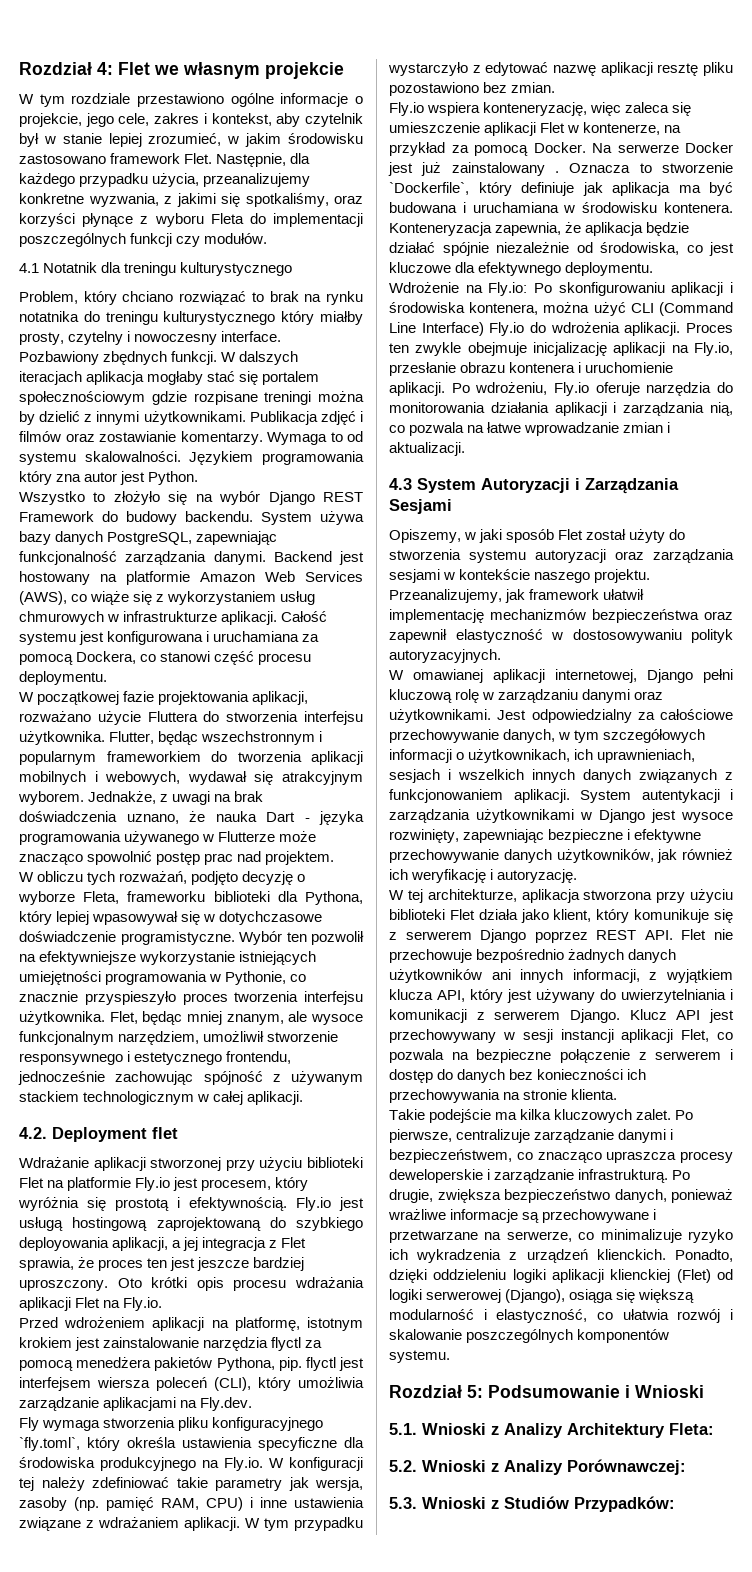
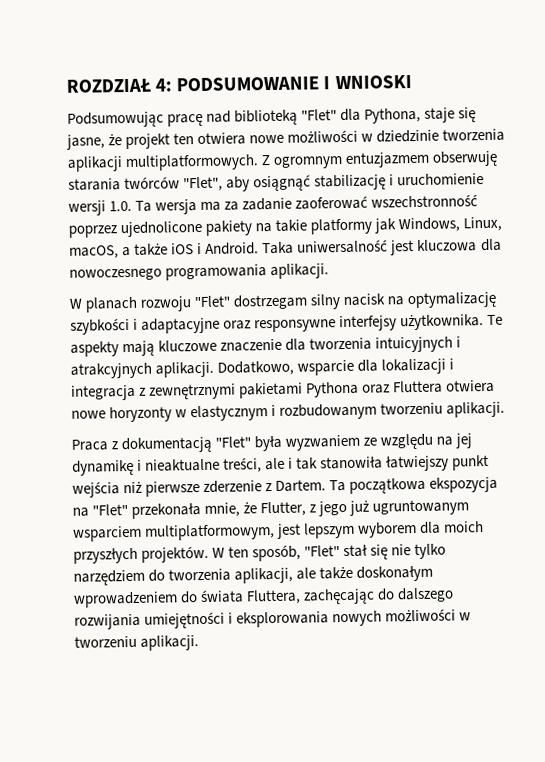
[19,62,344,79] [19,93,363,107] [19,113,364,127] [19,133,364,147] [19,153,311,167] [19,173,311,187] [19,193,363,207] [19,213,363,227] [19,233,268,247] [19,262,293,276] [19,291,364,305] [19,311,363,325] [19,331,282,345] [19,351,299,365] [19,371,320,385] [19,391,364,405] [19,411,364,425] [19,431,363,445] [19,451,365,465] [19,471,199,485] [19,491,364,505] [19,511,364,525] [19,531,278,545] [19,551,364,565] [19,571,363,585] [19,591,316,605] [19,611,328,625] [19,631,320,645] [19,651,312,665] [19,671,107,685] [19,691,309,705] [19,711,364,725] [19,731,323,745] [19,751,363,765] [19,771,363,785] [18,791,264,805] [19,811,364,825] [19,831,317,845] [19,851,335,865] [19,871,306,885] [18,891,363,905] [19,911,323,925] [19,931,364,945] [19,951,317,965] [19,971,307,985] [19,991,363,1005] [19,1011,363,1025] [19,1031,339,1045] [19,1051,292,1065] [18,1071,363,1085] [19,1091,304,1105] [19,1127,178,1142] [19,1157,363,1171] [19,1177,309,1191] [18,1197,364,1211] [19,1217,363,1231] [19,1237,307,1251] [19,1257,305,1271] [19,1277,364,1291] [19,1297,163,1311] [19,1317,363,1331] [19,1337,323,1351] [19,1357,364,1371] [19,1377,364,1391] [19,1397,253,1411] [19,1417,324,1431] [19,1437,364,1451] [19,1457,363,1471] [19,1477,363,1491] [19,1497,364,1511] [19,1517,363,1531] [388,62,733,76] [389,82,556,96] [389,102,692,116] [389,122,682,136] [389,142,733,156] [388,162,733,176] [389,182,733,196] [389,202,733,213] [389,222,690,236] [389,242,734,256] [389,262,654,276] [389,282,733,296] [389,302,733,316] [389,322,733,336] [389,342,733,356] [389,362,674,376] [389,382,733,396] [389,402,733,416] [389,422,671,436] [389,442,465,456] [389,478,679,494] [389,499,452,514] [389,529,686,543] [389,549,734,563] [389,569,651,583] [389,589,645,603] [389,609,733,623] [389,629,733,643] [389,649,501,663] [389,669,733,683] [389,689,664,703] [389,709,733,723] [389,729,706,743] [389,749,696,763] [389,769,733,783] [389,789,733,803] [389,809,733,823] [389,829,702,843] [389,849,733,863] [389,869,578,883] [389,889,733,903] [389,909,733,923] [389,929,733,943] [389,949,677,963] [389,969,733,983] [389,989,733,1003] [389,1009,734,1023] [389,1029,733,1043] [389,1049,733,1063] [389,1069,647,1083] [389,1089,618,1103] [389,1109,694,1123] [389,1129,674,1143] [389,1149,733,1163] [389,1169,691,1183] [389,1189,733,1203] [388,1209,657,1223] [389,1229,733,1243] [389,1249,733,1263] [389,1269,733,1283] [389,1289,695,1303] [389,1309,733,1323] [389,1329,670,1343] [389,1350,450,1363] [389,1385,704,1398] [389,1423,714,1438] [389,1459,686,1475] [389,1496,675,1512] Rozdział 4: Flet we własnym projekcie // W tym rozdziale przestawiono ogólne informacje o projekcie, jego cele, zakres i kontekst, aby czytelnik był w stanie lepiej zrozumieć, w jakim środowisku zastosowano framework Flet. Następnie, dla każdego przypadku użycia, przeanalizujemy konkretne wyzwania, z jakimi się spotkaliśmy, oraz korzyści płynące z wyboru Fleta do implementacji poszczególnych funkcji czy modułów. // 4.1 Notatnik dla treningu kulturystycznego // Problem, który chciano rozwiązać to brak na rynku notatnika do treningu kulturystycznego który miałby prosty, czytelny i nowoczesny interface. Pozbawiony zbędnych funkcji. W dalszych iteracjach aplikacja mogłaby stać się portalem społecznościowym gdzie rozpisane treningi można by dzielić z innymi użytkownikami. Publikacja zdjęć i filmów oraz zostawianie komentarzy. Wymaga to od systemu skalowalności. Językiem programowania który zna autor jest Python. // Wszystko to złożyło się na wybór Django REST Framework do budowy backendu. System używa bazy danych PostgreSQL, zapewniając funkcjonalność zarządzania danymi. Backend jest hostowany na platformie Amazon Web Services (AWS), co wiąże się z wykorzystaniem usług chmurowych w infrastrukturze aplikacji. Całość systemu jest konfigurowana i uruchamiana za pomocą Dockera, co stanowi część procesu deploymentu. // W początkowej fazie projektowania aplikacji, rozważano użycie Fluttera do stworzenia interfejsu użytkownika. Flutter, będąc wszechstronnym i popularnym frameworkiem do tworzenia aplikacji mobilnych i webowych, wydawał się atrakcyjnym wyborem. Jednakże, z uwagi na brak doświadczenia uznano, że nauka Dart - języka programowania używanego w Flutterze może znacząco spowolnić postęp prac nad projektem. // W obliczu tych rozważań, podjęto decyzję o wyborze Fleta, frameworku biblioteki dla Pythona, który lepiej wpasowywał się w dotychczasowe doświadczenie programistyczne. Wybór ten pozwolił na efektywniejsze wykorzystanie istniejących umiejętności programowania w Pythonie, co znacznie przyspieszyło proces tworzenia interfejsu użytkownika. Flet, będąc mniej znanym, ale wysoce funkcjonalnym narzędziem, umożliwił stworzenie responsywnego i estetycznego frontendu, jednocześnie zachowując spójność z używanym stackiem technologicznym w całej aplikacji. // 4.2. Deployment flet // Wdrażanie aplikacji stworzonej przy użyciu biblioteki Flet na platformie Fly.io jest procesem, który wyróżnia się prostotą i efektywnością. Fly.io jest usługą hostingową zaprojektowaną do szybkiego deployowania aplikacji, a jej integracja z Flet sprawia, że proces ten jest jeszcze bardziej uproszczony. Oto krótki opis procesu wdrażania aplikacji Flet na Fly.io. // Przed wdrożeniem aplikacji na platformę, istotnym krokiem jest zainstalowanie narzędzia flyctl za pomocą menedżera pakietów Pythona, pip. flyctl jest interfejsem wiersza poleceń (CLI), który umożliwia zarządzanie aplikacjami na Fly.dev. // Fly wymaga stworzenia pliku konfiguracyjnego `fly.toml`, który określa ustawienia specyficzne dla środowiska produkcyjnego na Fly.io. W konfiguracji tej należy zdefiniować takie parametry jak wersja, zasoby (np. pamięć RAM, CPU) i inne ustawienia związane z wdrażaniem aplikacji. W tym przypadku wystarczyło z edytować nazwę aplikacji resztę pliku pozostawiono bez zmian. // Fly.io wspiera konteneryzację, więc zaleca się umieszczenie aplikacji Flet w kontenerze, na przykład za pomocą Docker. Na serwerze Docker jest już zainstalowany . Oznacza to stworzenie `Dockerfile`, który definiuje jak aplikacja ma być budowana i uruchamiana w środowisku kontenera. Konteneryzacja zapewnia, że aplikacja będzie działać spójnie niezależnie od środowiska, co jest kluczowe dla efektywnego deploymentu. // Wdrożenie na Fly.io: Po skonfigurowaniu aplikacji i środowiska kontenera, można użyć CLI (Command Line Interface) Fly.io do wdrożenia aplikacji. Proces ten zwykle obejmuje inicjalizację aplikacji na Fly.io, przesłanie obrazu kontenera i uruchomienie aplikacji. Po wdrożeniu, Fly.io oferuje narzędzia do monitorowania działania aplikacji i zarządzania nią, co pozwala na łatwe wprowadzanie zmian i aktualizacji. // 4.3 System Autoryzacji i Zarządzania Sesjami // Opiszemy, w jaki sposób Flet został użyty do stworzenia systemu autoryzacji oraz zarządzania sesjami w kontekście naszego projektu. Przeanalizujemy, jak framework ułatwił implementację mechanizmów bezpieczeństwa oraz zapewnił elastyczność w dostosowywaniu polityk autoryzacyjnych. // W omawianej aplikacji internetowej, Django pełni kluczową rolę w zarządzaniu danymi oraz użytkownikami. Jest odpowiedzialny za całościowe przechowywanie danych, w tym szczegółowych informacji o użytkownikach, ich uprawnieniach, sesjach i wszelkich innych danych związanych z funkcjonowaniem aplikacji. System autentykacji i zarządzania użytkownikami w Django jest wysoce rozwinięty, zapewniając bezpieczne i efektywne przechowywanie danych użytkowników, jak również ich weryfikację i autoryzację. // W tej architekturze, aplikacja stworzona przy użyciu biblioteki Flet działa jako klient, który komunikuje się z serwerem Django poprzez REST API. Flet nie przechowuje bezpośrednio żadnych danych użytkowników ani innych informacji, z wyjątkiem klucza API, który jest używany do uwierzytelniania i komunikacji z serwerem Django. Klucz API jest przechowywany w sesji instancji aplikacji Flet, co pozwala na bezpieczne połączenie z serwerem i dostęp do danych bez konieczności ich przechowywania na stronie klienta. // Takie podejście ma kilka kluczowych zalet. Po pierwsze, centralizuje zarządzanie danymi i bezpieczeństwem, co znacząco upraszcza procesy deweloperskie i zarządzanie infrastrukturą. Po drugie, zwiększa bezpieczeństwo danych, ponieważ wrażliwe informacje są przechowywane i przetwarzane na serwerze, co minimalizuje ryzyko ich wykradzenia z urządzeń klienckich. Ponadto, dzięki oddzieleniu logiki aplikacji klienckiej (Flet) od logiki serwerowej (Django), osiąga się większą modularność i elastyczność, co ułatwia rozwój i skalowanie poszczególnych komponentów systemu. // Rozdział 5: Podsumowanie i Wnioski // 5.1. Wnioski z Analizy Architektury Fleta: // 5.2. Wnioski z Analizy Porównawczej: // 5.3. Wnioski z Studiów Przypadków: -> [66,75,412,93] [67,107,477,128] [66,128,506,150] [67,150,499,172] [68,173,485,192] [68,194,479,216] [68,216,503,238] [69,238,502,259] [69,263,330,281] [69,291,497,313] [70,314,504,335] [70,336,462,357] [70,358,455,379] [71,379,496,401] [71,401,506,423] [71,433,473,454] [72,454,490,476] [72,476,499,498] [72,499,470,519] [73,521,485,542] [73,543,447,564] [73,565,434,586] [73,587,455,608] [74,608,472,630] [74,635,200,651] ROZDZIAŁ 4: PODSUMOWANIE I WNIOSKI // Podsumowując pracę nad biblioteką "Flet" dla Pythona, staje się jasne, że projekt ten otwiera nowe możliwości w dziedzinie tworzenia aplikacji multiplatformowych. Z ogromnym entuzjazmem obserwuję starania twórców "Flet", aby osiągnąć stabilizację i uruchomienie wersji 1.0. Ta wersja ma za zadanie zaoferować wszechstronność poprzez ujednolicone pakiety na takie platformy jak Windows, Linux, macOS, a także iOS i Android. Taka uniwersalność jest kluczowa dla nowoczesnego programowania aplikacji. // W planach rozwoju "Flet" dostrzegam silny nacisk na optymalizację szybkości i adaptacyjne oraz responsywne interfejsy użytkownika. Te aspekty mają kluczowe znaczenie dla tworzenia intuicyjnych i atrakcyjnych aplikacji. Dodatkowo, wsparcie dla lokalizacji i integracja z zewnętrznymi pakietami Pythona oraz Fluttera otwiera nowe horyzonty w elastycznym i rozbudowanym tworzeniu aplikacji. // Praca z dokumentacją "Flet" była wyzwaniem ze względu na jej dynamikę i nieaktualne treści, ale i tak stanowiła łatwiejszy punkt wejścia niż pierwsze zderzenie z Dartem. Ta początkowa ekspozycja na "Flet" przekonała mnie, że Flutter, z jego już ugruntowanym wsparciem multiplatformowym, jest lepszym wyborem dla moich przyszłych projektów. W ten sposób, "Flet" stał się nie tylko narzędziem do tworzenia aplikacji, ale także doskonałym wprowadzeniem do świata Fluttera, zachęcając do dalszego rozwijania umiejętności i eksplorowania nowych możliwości w tworzeniu aplikacji.

